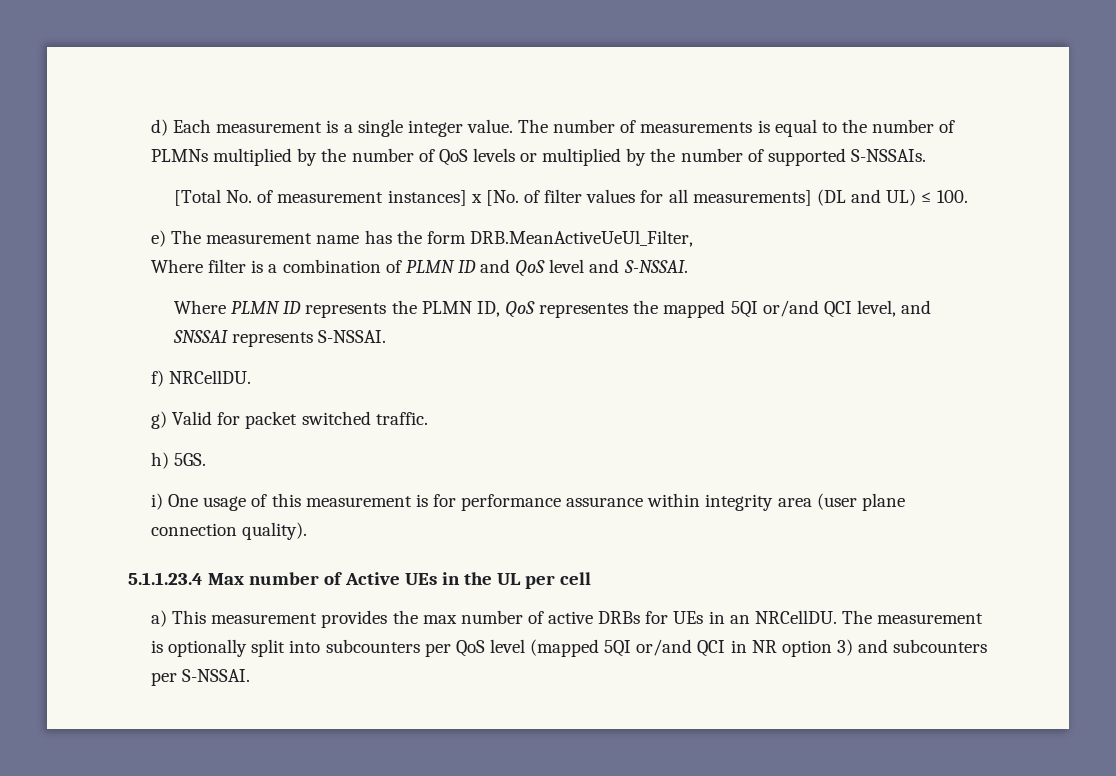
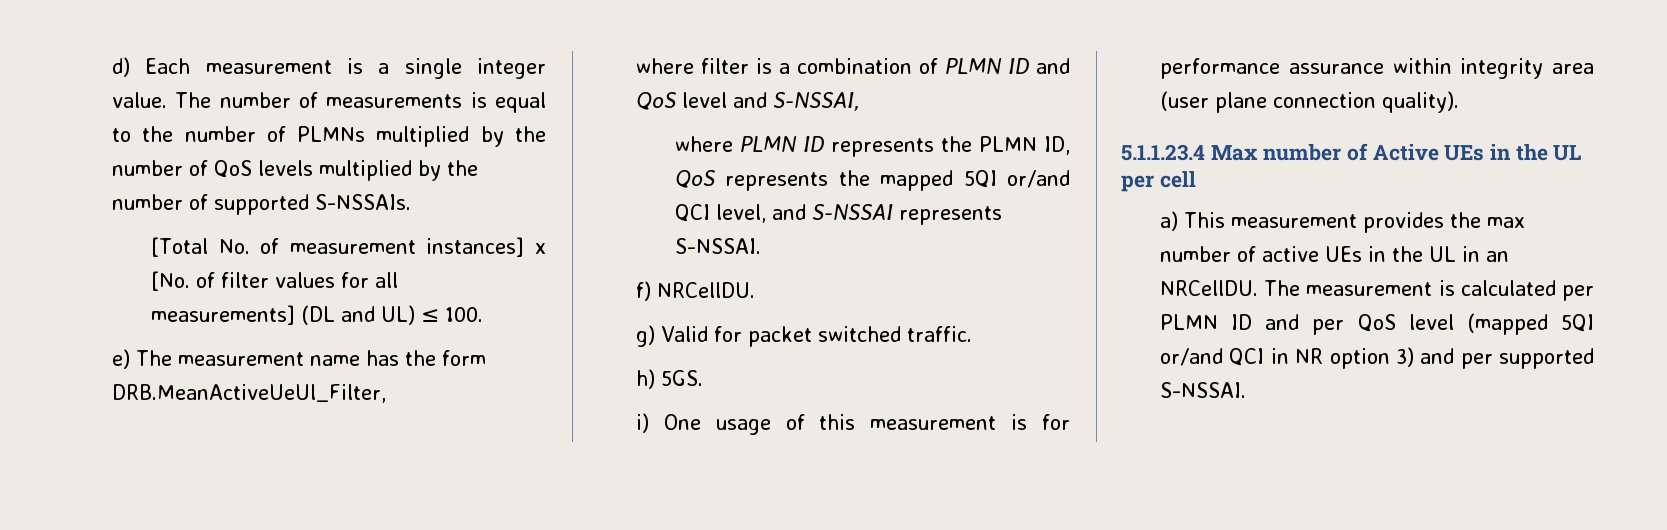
[520,153,538,162] or -> (313, 168) none
[151,259,204,273] Where -> [635,58,694,74] where
[623,260,688,273] [174,300,227,314] S-NSSAI. // Where -> [772,92,860,111] [674,136,733,152] S-NSSAI, // where
[539,303,629,318] representes -> [725,172,829,191] represents
[173,330,229,343] SNSSAI -> [811,204,893,220] S-NSSAI
[598,611,704,624] DRBs for UEs -> [1324,246,1456,262] UEs in the UL
[168,639,420,657] optionally split into subcounters -> [1460,280,1594,301] [1159,314,1300,330] calculated per PLMN ID and
[893,639,988,653] [151,672,178,686] subcounters per -> [1460,348,1594,369] per supported

